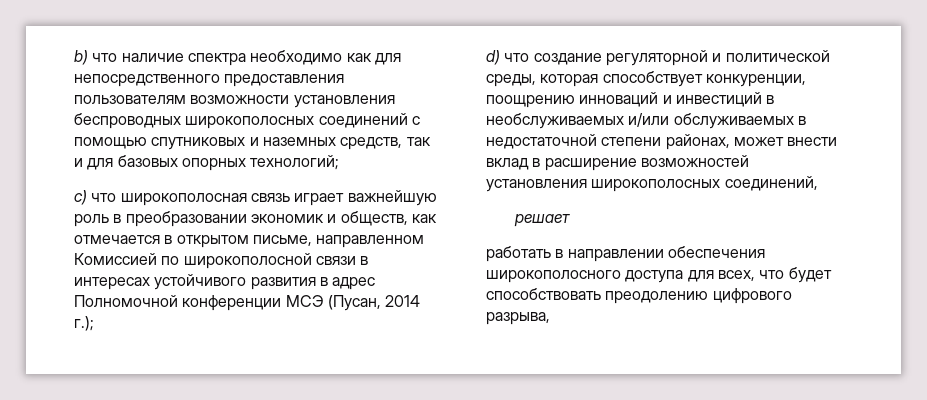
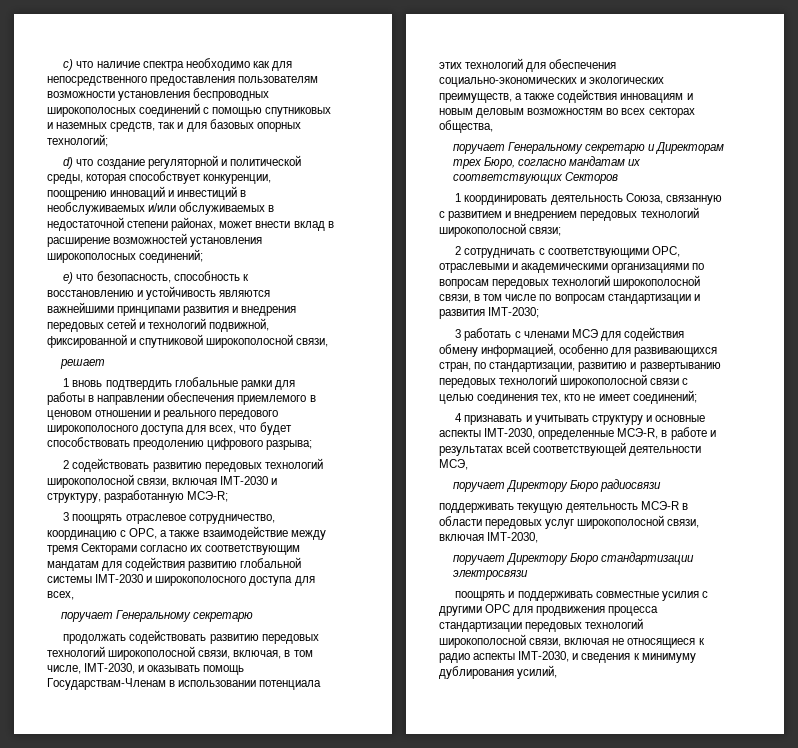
[74,50,88,65] b) -> [63,59,74,71] c)
[74,190,437,206] [74,211,437,227] [74,235,425,248] [74,253,369,269] [74,274,376,290] [74,295,421,311] [74,316,94,331] // c) что широкополосная связь играет важнейшую роль в преобразовании экономик и обществ, как отмечается в открытом письме, направленном Комиссией по широкополосной связи в интересах устойчивого развития в адрес Полномочной конференции МСЭ (Пусан, 2014 г.); -> (108, 140) none
[724,176,818,191] [513,214,570,227] [486,246,765,262] соединений, // решает // работать в направлении обеспечения -> [139,249,204,263] [63,271,249,284] [47,286,271,300] [47,302,297,316] [47,318,270,332] [47,334,329,348] [60,359,106,369] [63,377,295,390] [47,392,316,405] [47,410,279,420] соединений; // e) что безопасность, способность к восстановлению и устойчивость являются важнейшими принципами развития и внедрения передовых сетей и технологий подвижной, фиксированной и спутниковой широкополосной связи, // решает // 1 вновь подтвердить глобальные рамки для работы в направлении обеспечения приемлемого в ценовом отношении и реального передового
[486,312,550,325] разрыва, -> [266,440,313,450] [63,458,323,472] [47,474,278,488] [47,490,229,503] [63,512,275,524] [47,526,326,540] [47,543,301,555] [47,557,302,571] [47,574,315,586] [47,591,74,600] [61,610,254,622] [63,630,319,644] [47,646,313,660] [47,663,245,675] [47,678,322,690] [439,58,617,72] [439,77,665,87] [439,89,693,103] [439,108,695,118] [439,120,493,133] [453,142,725,154] [453,156,642,169] [453,172,619,184] [455,193,722,205] [439,207,699,221] [439,223,562,237] [455,246,680,258] [439,263,705,273] [439,275,701,289] [439,294,700,304] [439,307,540,319] [455,327,685,341] [439,343,718,357] [439,362,721,372] [439,374,689,388] [439,390,697,404] [455,413,706,425] [439,427,716,440] [439,442,702,456] [439,459,468,470] [453,479,662,492] [439,501,689,513] [439,515,700,529] [439,532,539,543] [453,552,695,565] [453,570,529,580] [455,591,708,601] [439,604,659,616] [439,618,644,632] [439,634,705,648] [439,651,696,663] [439,665,558,679] разрыва; // 2 содействовать развитию передовых технологий широкополосной связи, включая IMT-2030 и структуру, разработанную МСЭ-R; // 3 поощрять отраслевое сотрудничество, координацию с ОРС, а также взаимодействие между тремя Секторами согласно их соответствующим мандатам для содействия развитию глобальной системы IMT-2030 и широкополосного доступа для всех, // поручает Генеральному секретарю // продолжать содействовать развитию передовых технологий широкополосной связи, включая, в том числе, IMT-2030, и оказывать помощь Государствам-Членам в использовании потенциала этих технологий для обеспечения социально-экономических и экологических преимуществ, а также содействия инновациям и новым деловым возможностям во всех секторах общества, // поручает Генеральному секретарю и Директорам трех Бюро, согласно мандатам их соответствующих Секторов // 1 координировать деятельность Союза, связанную с развитием и внедрением передовых технологий широкополосной связи; // 2 сотрудничать с соответствующими ОРС, отраслевыми и академическими организациями по вопросам передовых технологий широкополосной связи, в том числе по вопросам стандартизации и развития IMT-2030; // 3 работать с членами МСЭ для содействия обмену информацией, особенно для развивающихся стран, по стандартизации, развитию и развертыванию передовых технологий широкополосной связи с целью соединения тех, кто не имеет соединений; // 4 признавать и учитывать структуру и основные аспекты IMT-2030, определенные МСЭ-R, в работе и результатах всей соответствующей деятельности МСЭ, // поручает Директору Бюро радиосвязи // поддерживать текущую деятельность МСЭ-R в области передовых услуг широкополосной связи, включая IMT-2030, // поручает Директору Бюро стандартизации электросвязи // поощрять и поддерживать совместные усилия с другими ОРС для продвижения процесса стандартизации передовых технологий широкополосной связи, включая не относящиеся к радио аспекты IMT-2030, и сведения к минимуму дублирования усилий,

